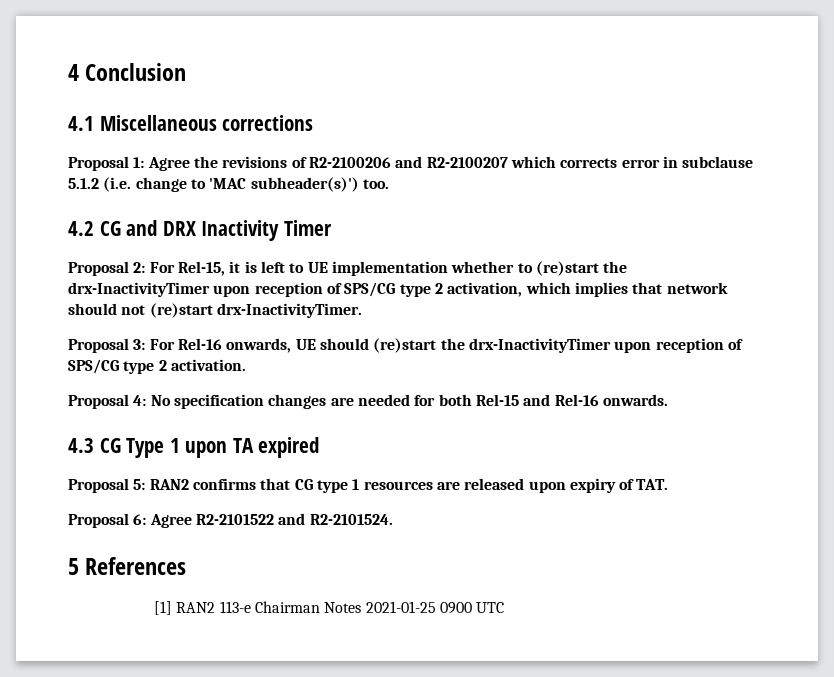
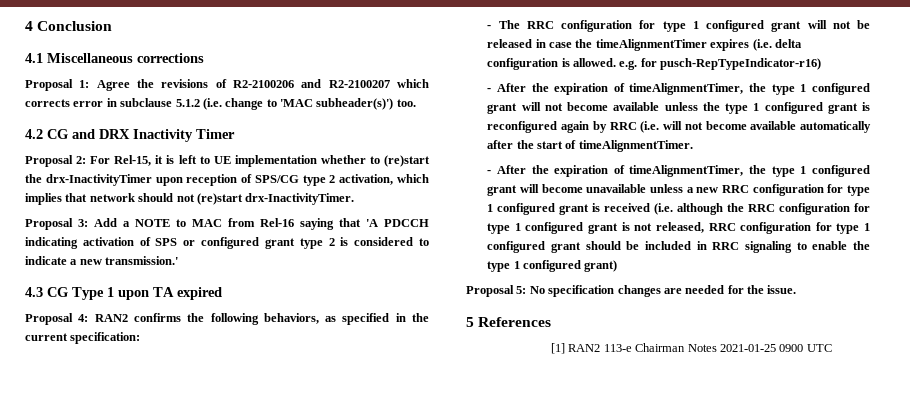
[149,338,743,353] [68,359,246,374] [68,394,668,409] For Rel-16 onwards, UE should (re)start the drx-InactivityTimer upon reception of SPS/CG type 2 activation. // Proposal 4: No specification changes are needed for both Rel-15 and Rel-16 onwards. -> [94,218,429,230] [25,237,429,249] [25,256,179,265] Add a NOTE to MAC from Rel-16 saying that 'A PDCCH indicating activation of SPS or configured grant type 2 is considered to indicate a new transmission.'
[133,479,146,490] 5: -> [78,314,89,322] 4:
[260,478,669,493] [68,513,393,528] that CG type 1 resources are released upon expiry of TAT. // Proposal 6: Agree R2-2101522 and R2-2101524. -> [187,313,430,325] [25,332,141,344] [487,20,870,32] [487,39,802,51] [487,58,822,70] [487,83,870,95] [487,102,870,114] [487,121,871,133] [487,140,693,152] [487,165,870,177] [487,184,871,196] [487,203,871,215] [487,222,870,234] [487,241,871,253] [487,260,618,272] [466,285,797,297] the following behaviors, as specified in the current specification: // - The RRC configuration for type 1 configured grant will not be released in case the timeAlignmentTimer expires (i.e. delta configuration is allowed. e.g. for pusch-RepTypeIndicator-r16) // - After the expiration of timeAlignmentTimer, the type 1 configured grant will not become available unless the type 1 configured grant is reconfigured again by RRC (i.e. will not become available automatically after the start of timeAlignmentTimer. // - After the expiration of timeAlignmentTimer, the type 1 configured grant will become unavailable unless a new RRC configuration for type 1 configured grant is received (i.e. although the RRC configuration for type 1 configured grant is not released, RRC configuration for type 1 configured grant should be included in RRC signaling to enable the type 1 configured grant) // Proposal 5: No specification changes are needed for the issue.

